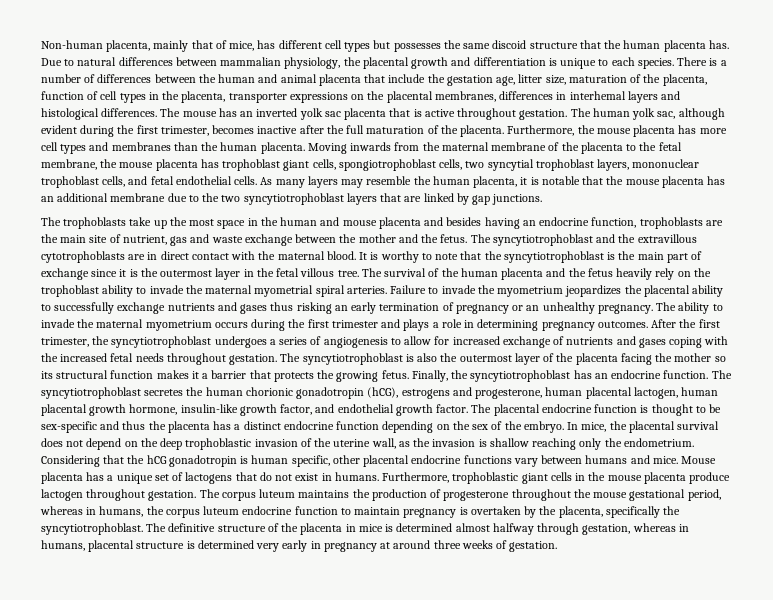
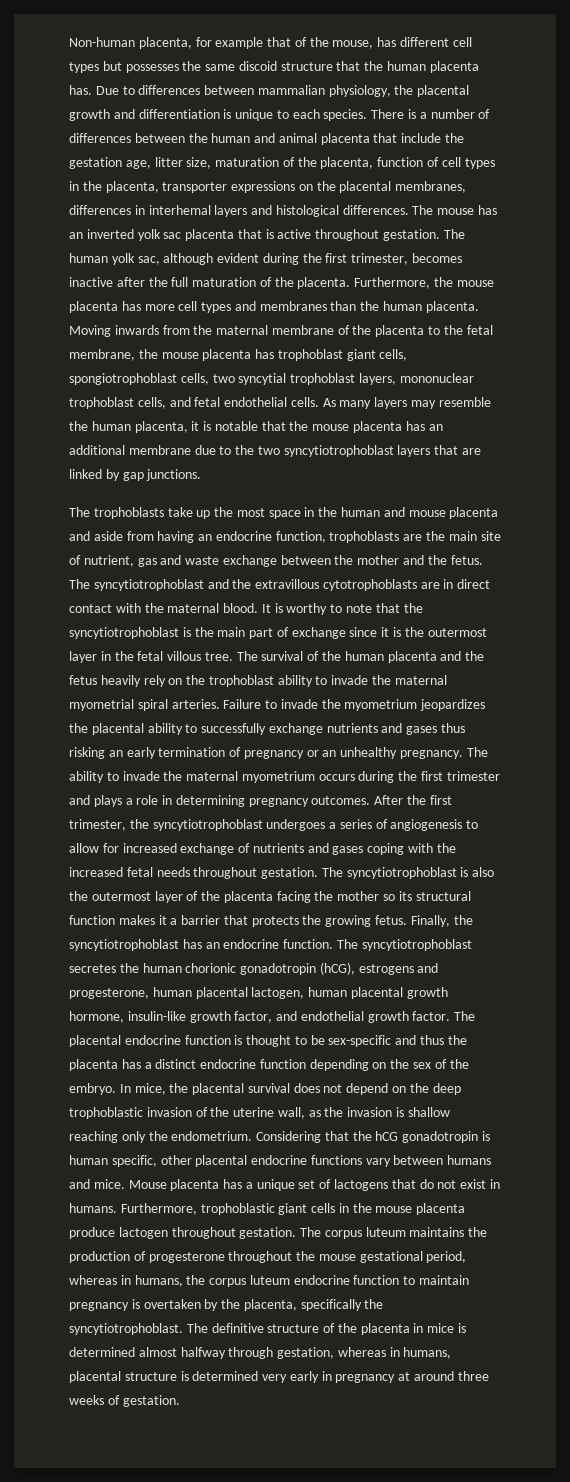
[153,40,255,52] mainly that of mice, -> [195,37,374,49] for example that of the mouse,
[77,57,117,66] natural -> (135, 90) none
[446,217,482,226] besides -> [93,531,154,541] aside from

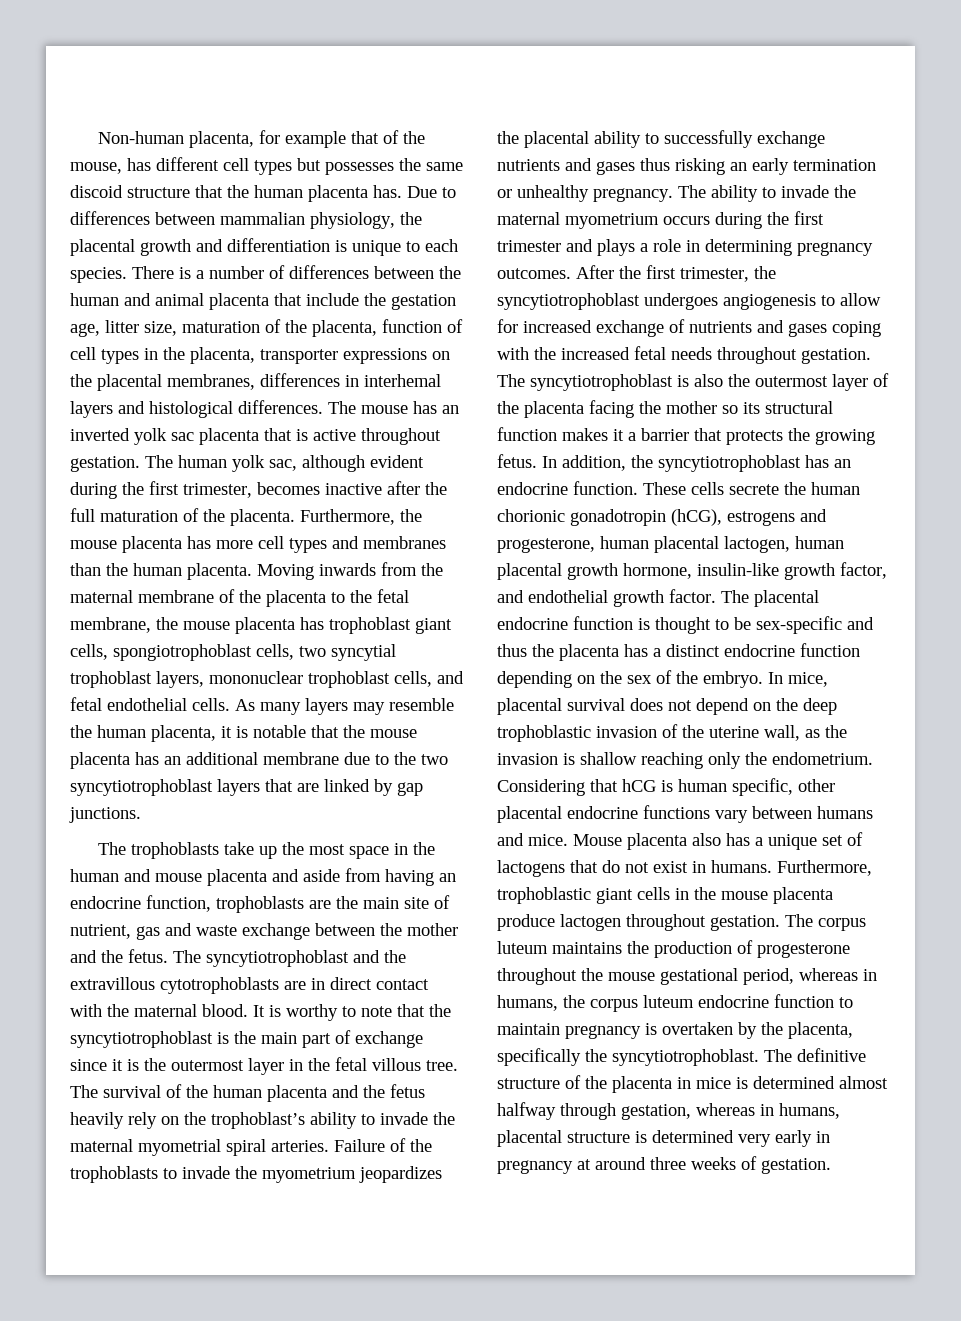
[208,675,274,687] trophoblast -> [211,1112,305,1129] trophoblast’s
(262, 704) none -> [390,1138,432,1152] [70,1166,158,1183] of the trophoblasts
[229,747,337,759] of pregnancy or an -> [497,189,512,198] or
[329,819,388,829] a series of -> (718, 301) none
[410,915,450,927] Finally, -> [542,455,626,471] In addition,
[336,939,472,951] [69,964,116,973] The syncytiotrophoblast secretes -> [643,482,779,495] These cells secrete
[169,1083,189,1093] the -> (828, 679) none
[352,1131,479,1143] the hCG gonadotropin -> [622,779,656,792] hCG
(220, 1185) none -> [692,833,721,846] also

